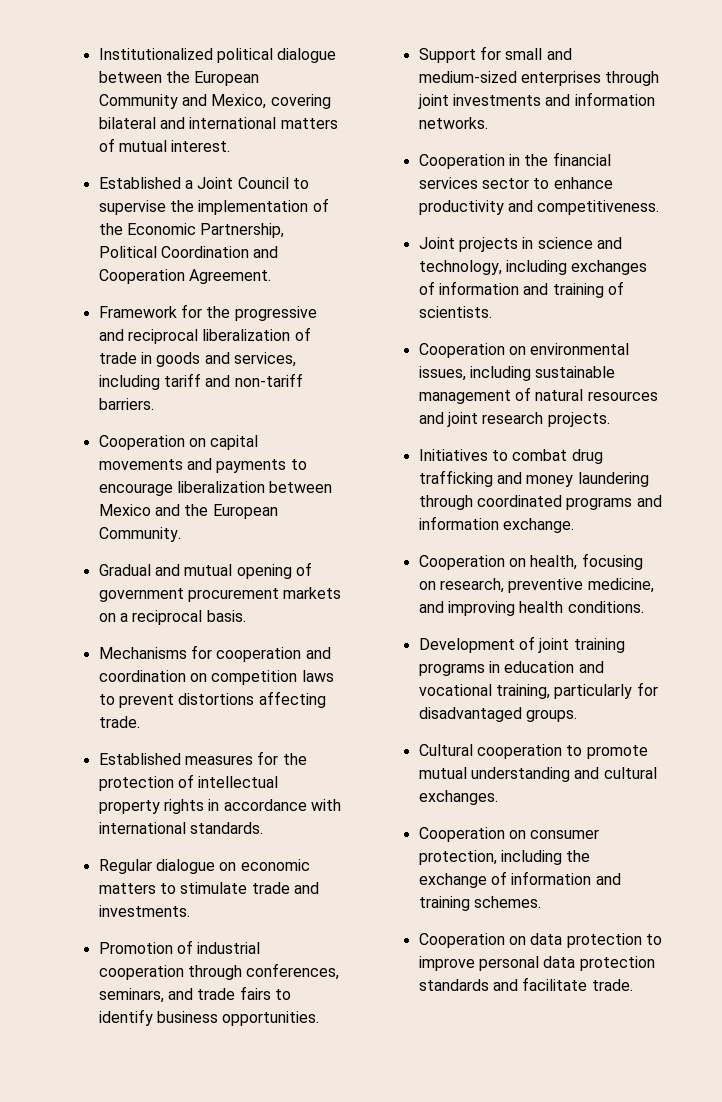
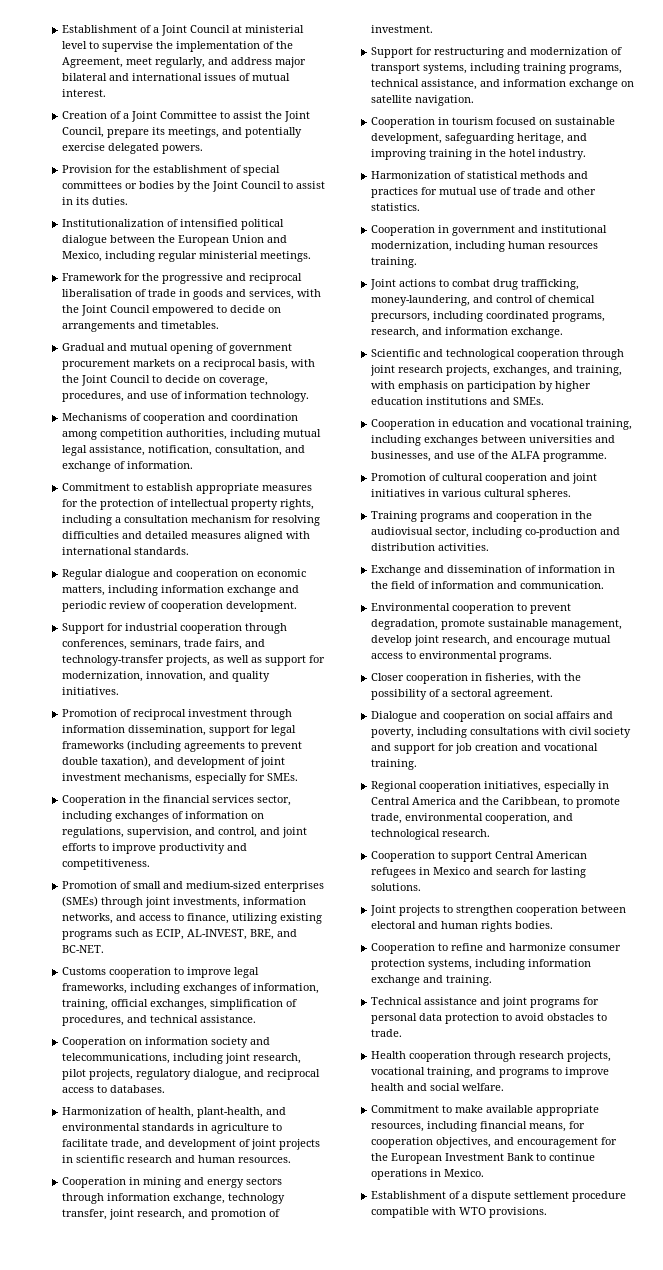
[98,48,337,63] [98,71,260,86] [98,94,331,109] [98,117,338,129] [98,138,231,152] [98,177,289,189] Institutionalized political dialogue between the European Community and Mexico, covering bilateral and international matters of mutual interest. // Established a Joint Council -> [62,25,305,36] [62,41,88,49] Establishment of a Joint Council at ministerial level
[127,223,285,238] [98,246,279,258] [98,269,272,284] Economic Partnership, Political Coordination and Cooperation Agreement. -> [62,57,307,68] [62,73,291,81] [62,89,107,97] [62,111,311,122] [62,127,303,138] [62,143,204,154] [62,165,281,176] [62,181,326,192] [62,197,129,205] [62,219,285,230] [62,235,288,246] [62,251,312,262] Agreement, meet regularly, and address major bilateral and international issues of mutual interest. // Creation of a Joint Committee to assist the Joint Council, prepare its meetings, and potentially exercise delegated powers. // Provision for the establishment of special committees or bodies by the Joint Council to assist in its duties. // Institutionalization of intensified political dialogue between the European Union and Mexico, including regular ministerial meetings.
[202,329,291,341] liberalization -> [62,289,133,297] liberalisation
[98,373,303,390] [98,398,154,410] [98,435,259,450] [98,458,307,473] [98,481,333,496] [98,504,278,519] [98,527,181,542] including tariff and non-tariff barriers. // Cooperation on capital movements and payments to encourage liberalization between Mexico and the European Community. -> [297,289,322,297] [62,305,282,316] [62,321,220,332] with the Joint Council empowered to decide on arrangements and timetables.
[206,610,246,622] basis. -> [258,359,316,370] [62,375,269,386] [62,391,310,402] basis, with the Joint Council to decide on coverage, procedures, and use of information technology.
[191,645,213,659] for -> [130,413,142,421] of
[190,670,334,685] [98,691,326,708] [98,716,140,728] [98,753,181,765] on competition laws to prevent distortions affecting trade. // Established -> [62,429,322,440] [62,445,306,456] [62,461,194,472] [62,483,260,494] among competition authorities, including mutual legal assistance, notification, consultation, and exchange of information. // Commitment to establish appropriate
[164,799,307,814] rights in accordance -> [280,499,315,510] [62,515,321,526] [62,531,284,542] rights, including a consultation mechanism for resolving difficulties and detailed measures aligned
[219,859,310,871] [98,882,319,894] [98,905,190,917] [98,940,194,954] on economic matters to stimulate trade and investments. // Promotion of -> [153,569,307,580] [62,585,300,596] [62,601,298,612] [62,623,124,634] and cooperation on economic matters, including information exchange and periodic review of cooperation development. // Support for
[168,986,291,1000] [98,1009,320,1026] [418,46,572,63] [418,71,660,86] [417,92,655,109] [418,117,488,129] and trade fairs to identify business opportunities. // Support for small and medium-sized enterprises through joint investments and information networks. -> [184,639,266,650] [62,655,326,666] [62,671,271,682] [62,687,120,695] [62,709,293,720] [62,725,297,736] [62,740,303,752] [62,756,286,768] [62,773,299,784] trade fairs, and technology-transfer projects, as well as support for modernization, innovation, and quality initiatives. // Promotion of reciprocal investment through information dissemination, support for legal frameworks (including agreements to prevent double taxation), and development of joint investment mechanisms, especially for SMEs.
[482,177,613,189] [418,200,660,215] [418,237,622,252] [418,260,648,275] [418,281,624,298] [418,306,492,318] [418,343,630,358] [418,366,616,381] [418,387,658,404] [418,412,610,427] [418,449,603,464] [418,470,649,487] [418,495,662,510] [418,516,575,533] [418,553,643,570] [418,578,654,593] [418,601,644,616] [418,636,625,653] [418,663,485,676] sector to enhance productivity and competitiveness. // Joint projects in science and technology, including exchanges of information and training of scientists. // Cooperation on environmental issues, including sustainable management of natural resources and joint research projects. // Initiatives to combat drug trafficking and money laundering through coordinated programs and information exchange. // Cooperation on health, focusing on research, preventive medicine, and improving health conditions. // Development of joint training programs -> [257,795,292,806] [62,811,265,822] [62,827,308,838] [62,843,248,854] [62,859,151,870] [62,881,325,892] [62,896,307,908] [62,913,323,924] [62,929,298,940] [62,945,105,953] [62,967,260,978] [62,983,320,994] [62,999,298,1010] [62,1015,257,1026] [62,1037,271,1048] [62,1053,302,1064] [62,1069,321,1080] [62,1085,166,1093] [62,1107,287,1118] [62,1123,283,1134] [62,1139,321,1150] [62,1155,292,1163] [62,1177,283,1188] [62,1193,286,1204] [62,1209,281,1220] [371,25,434,33] [371,47,623,58] [371,63,623,74] [371,79,635,90] [371,95,475,106] [371,117,616,128] [371,133,588,144] [371,149,587,160] [371,171,589,179] [371,187,597,198] [371,203,421,211] [371,225,608,236] [371,241,599,252] [371,257,418,268] [370,279,580,290] [371,295,596,306] [371,311,606,322] [371,327,564,338] [371,349,625,360] [370,365,623,376] [371,381,592,392] [371,397,545,405] [371,419,436,430] sector, including exchanges of information on regulations, supervision, and control, and joint efforts to improve productivity and competitiveness. // Promotion of small and medium-sized enterprises (SMEs) through joint investments, information networks, and access to finance, utilizing existing programs such as ECIP, AL-INVEST, BRE, and BC-NET. // Customs cooperation to improve legal frameworks, including exchanges of information, training, official exchanges, simplification of procedures, and technical assistance. // Cooperation on information society and telecommunications, including joint research, pilot projects, regulatory dialogue, and reciprocal access to databases. // Harmonization of health, plant-health, and environmental standards in agriculture to facilitate trade, and development of joint projects in scientific research and human resources. // Cooperation in mining and energy sectors through information exchange, technology transfer, joint research, and promotion of investment. // Support for restructuring and modernization of transport systems, including training programs, technical assistance, and information exchange on satellite navigation. // Cooperation in tourism focused on sustainable development, safeguarding heritage, and improving training in the hotel industry. // Harmonization of statistical methods and practices for mutual use of trade and other statistics. // Cooperation in government and institutional modernization, including human resources training. // Joint actions to combat drug trafficking, money-laundering, and control of chemical precursors, including coordinated programs, research, and information exchange. // Scientific and technological cooperation through joint research projects, exchanges, and training, with emphasis on participation by higher education institutions and SMEs. // Cooperation
[554,682,658,699] [418,707,578,722] [418,744,648,759] [418,767,657,782] [418,790,498,805] [418,827,600,842] [418,850,591,865] [418,871,621,888] [418,896,542,911] [418,933,662,948] [418,956,655,971] [418,977,633,991] particularly for disadvantaged groups. // Cultural cooperation to promote mutual understanding and cultural exchanges. // Cooperation on consumer protection, including the exchange of information and training schemes. // Cooperation on data protection to improve personal data protection standards and facilitate trade. -> [371,435,616,446] [371,451,608,462] [371,473,598,484] [371,489,572,500] [371,511,593,522] [371,527,621,538] [371,543,490,551] [371,565,616,576] [371,581,605,589] [371,603,572,614] [371,619,623,630] [371,635,612,646] [371,651,553,662] [371,673,582,684] [371,689,554,700] [371,711,614,722] [371,727,632,738] [371,743,599,754] [371,759,418,770] [371,781,610,792] [371,797,621,808] [371,813,574,824] [371,829,491,840] [371,851,588,862] [371,867,587,878] [371,883,422,891] [370,905,627,916] [371,921,554,932] [371,943,622,954] [371,959,592,970] [371,975,493,986] [371,997,600,1008] [371,1013,608,1024] [371,1029,403,1037] [371,1051,612,1062] [371,1067,610,1078] [371,1083,505,1091] [371,1105,600,1116] [371,1121,586,1132] [371,1137,618,1148] [371,1153,596,1164] [371,1169,485,1180] [371,1191,627,1202] [371,1207,548,1218] including exchanges between universities and businesses, and use of the ALFA programme. // Promotion of cultural cooperation and joint initiatives in various cultural spheres. // Training programs and cooperation in the audiovisual sector, including co-production and distribution activities. // Exchange and dissemination of information in the field of information and communication. // Environmental cooperation to prevent degradation, promote sustainable management, develop joint research, and encourage mutual access to environmental programs. // Closer cooperation in fisheries, with the possibility of a sectoral agreement. // Dialogue and cooperation on social affairs and poverty, including consultations with civil society and support for job creation and vocational training. // Regional cooperation initiatives, especially in Central America and the Caribbean, to promote trade, environmental cooperation, and technological research. // Cooperation to support Central American refugees in Mexico and search for lasting solutions. // Joint projects to strengthen cooperation between electoral and human rights bodies. // Cooperation to refine and harmonize consumer protection systems, including information exchange and training. // Technical assistance and joint programs for personal data protection to avoid obstacles to trade. // Health cooperation through research projects, vocational training, and programs to improve health and social welfare. // Commitment to make available appropriate resources, including financial means, for cooperation objectives, and encouragement for the European Investment Bank to continue operations in Mexico. // Establishment of a dispute settlement procedure compatible with WTO provisions.

